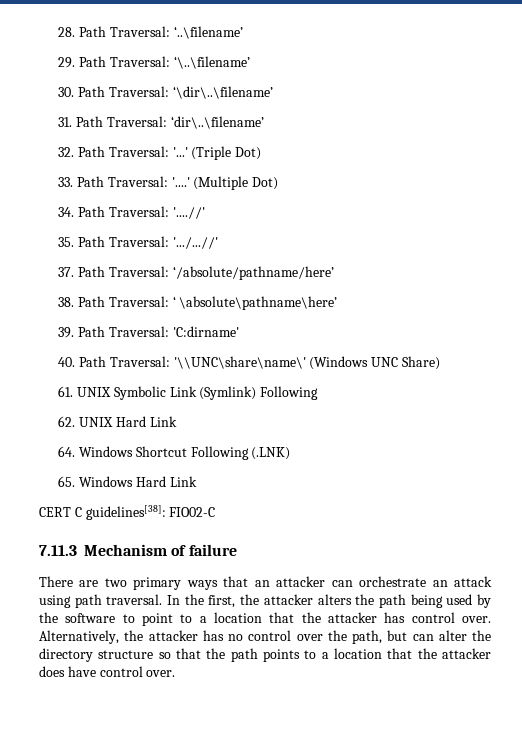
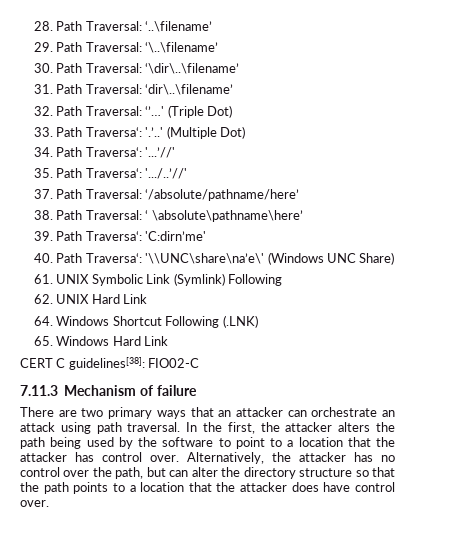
[172,147,188,157] '...' -> [145,106,165,116] ‘’…'
[107,176,190,187] Traversal: '....' -> [85,127,164,137] Traversa‘: '.’..'
[108,206,205,219] Traversal: '....//' -> [85,147,176,158] Traversa‘: '...’//'
[108,236,218,249] Traversal: '.../...//' -> [85,168,188,179] Traversa‘: '.../..’//'
[108,326,239,337] Traversal: 'C:dirname' -> [85,231,207,241] Traversa‘: 'C:dirn’me'
[109,356,306,369] Traversal: '\\UNC\share\name\' -> [85,253,265,264] Traversa‘: '\\UNC\share\na’e\'

